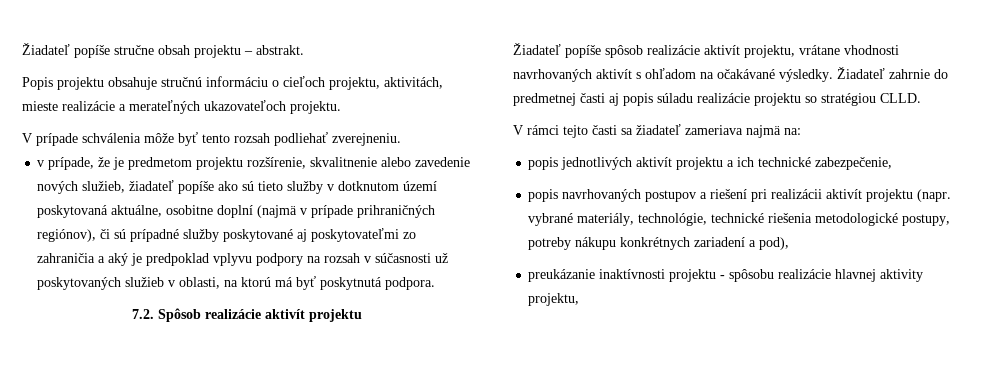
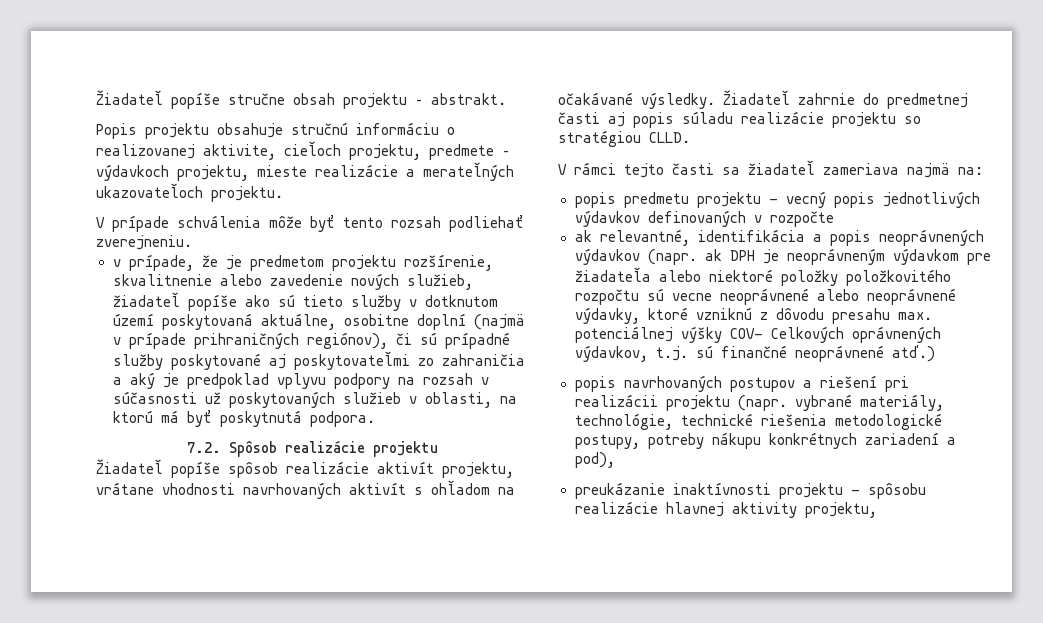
[283,76,443,90] cieľoch projektu, aktivitách, -> [96,141,510,160] [96,164,249,181] realizovanej aktivite, cieľoch projektu, predmete – výdavkoch projektu,
[264,309,305,319] aktivít -> (365, 446) none
[561,157,893,170] jednotlivých aktivít projektu a ich technické zabezpečenie, -> [623,191,980,208] [574,210,834,227] [574,229,984,246] [574,248,991,265] [574,267,951,286] [574,288,956,305] [574,307,932,324] [574,326,941,343] [574,345,935,362] predmetu projektu - vecný popis jednotlivých výdavkov definovaných v rozpočte // ak relevantné, identifikácia a popis neoprávnených výdavkov (napr. ak DPH je neoprávneným výdavkom pre žiadateľa alebo niektoré položky položkovitého rozpočtu sú vecne neoprávnené alebo neoprávnené výdavky, ktoré vzniknú z dôvodu presahu max. potenciálnej výšky COV- Celkových oprávnených výdavkov, t.j. sú finančné neoprávnené atď.)
[826,189,863,199] aktivít -> (658, 400) none

